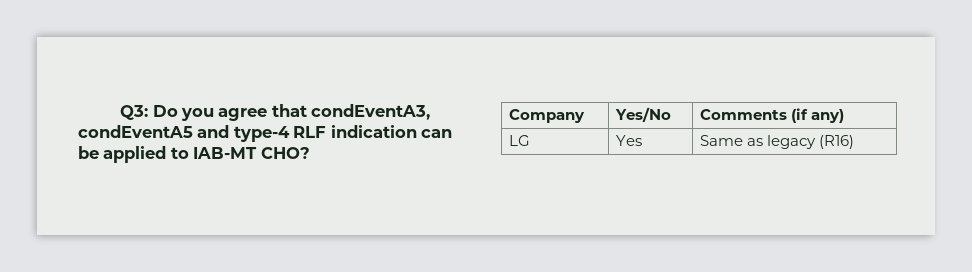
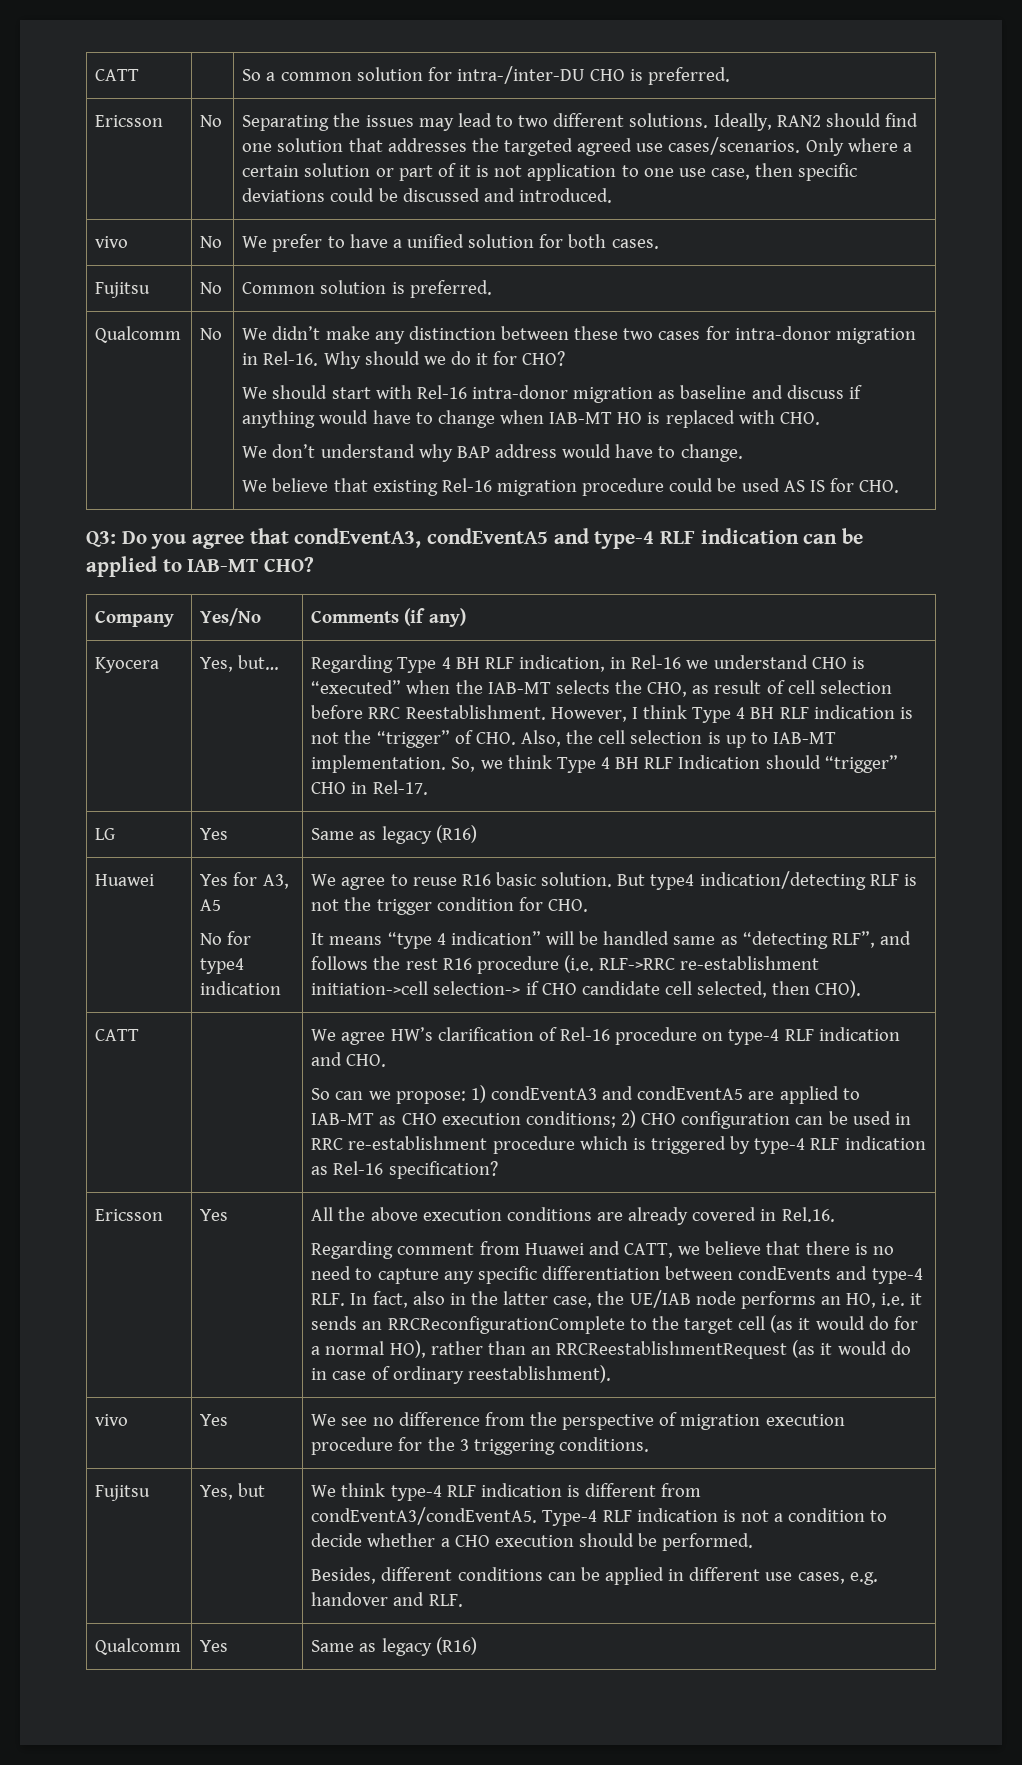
(120, 112) none -> [95,69,140,81] [242,66,731,85] [95,115,164,127] [200,115,223,127] [242,113,918,131] [242,137,912,156] [242,163,858,181] [242,188,612,203] [95,236,129,248] [200,236,223,248] [242,234,659,252] [95,282,151,298] [200,282,223,294] [242,280,492,298] [95,326,182,343] [200,328,223,340] [242,326,916,344] [242,351,566,369] [242,385,862,403] [242,410,820,428] [242,444,743,462] [242,478,900,496] CATT | | So a common solution for intra-/inter-DU CHO is preferred. // Ericsson | No | Separating the issues may lead to two different solutions. Ideally, RAN2 should find one solution that addresses the targeted agreed use cases/scenarios. Only where a certain solution or part of it is not application to one use case, then specific deviations could be discussed and introduced. // vivo | No | We prefer to have a unified solution for both cases. // Fujitsu | No | Common solution is preferred. // Qualcomm | No | We didn’t make any distinction between these two cases for intra-donor migration in Rel-16. Why should we do it for CHO? // We should start with Rel-16 intra-donor migration as baseline and discuss if anything would have to change when IAB-MT HO is replaced with CHO. // We don’t understand why BAP address would have to change. // We believe that existing Rel-16 migration procedure could be used AS IS for CHO. //
(845, 116) none -> [95,657,160,673] [200,655,280,672] [311,655,865,673] [311,680,892,697] [311,705,913,723] [311,730,836,748] [311,755,898,773] [311,780,428,795] // Kyocera | Yes, but… | Regarding Type 4 BH RLF indication, in Rel-16 we understand CHO is “executed” when the IAB-MT selects the CHO, as result of cell selection before RRC Reestablishment. However, I think Type 4 BH RLF indication is not the “trigger” of CHO. Also, the cell selection is up to IAB-MT implementation. So, we think Type 4 BH RLF Indication should “trigger” CHO in Rel-17.
(855, 142) none -> [95,874,155,886] [200,872,289,889] [200,899,222,911] [200,931,252,945] [200,958,245,974] [200,981,282,995] [311,871,917,890] [311,897,588,915] [311,931,911,949] [311,955,820,974] [311,980,862,998] [95,1029,140,1041] [311,1027,900,1045] [311,1052,387,1067] [311,1085,860,1104] [311,1110,911,1129] [311,1136,926,1154] [311,1161,498,1179] [95,1209,164,1221] [200,1209,229,1221] [311,1207,835,1225] [311,1241,894,1259] [311,1266,923,1284] [311,1290,923,1309] [311,1315,918,1334] [311,1340,911,1359] [311,1365,611,1384] [95,1414,129,1426] [200,1414,229,1426] [311,1412,845,1430] [311,1437,649,1455] [95,1485,151,1501] [200,1483,266,1500] [311,1483,702,1501] [311,1507,888,1526] [311,1533,754,1551] [311,1567,878,1585] [311,1592,463,1607] [95,1638,182,1655] [200,1640,229,1652] [311,1637,477,1656] // Huawei | Yes for A3, A5 // No for type4 indication | We agree to reuse R16 basic solution. But type4 indication/detecting RLF is not the trigger condition for CHO. // It means “type 4 indication” will be handled same as “detecting RLF”, and follows the rest R16 procedure (i.e. RLF->RRC re-establishment initiation->cell selection-> if CHO candidate cell selected, then CHO). // CATT | | We agree HW’s clarification of Rel-16 procedure on type-4 RLF indication and CHO. // So can we propose: 1) condEventA3 and condEventA5 are applied to IAB-MT as CHO execution conditions; 2) CHO configuration can be used in RRC re-establishment procedure which is triggered by type-4 RLF indication as Rel-16 specification? // Ericsson | Yes | All the above execution conditions are already covered in Rel.16. // Regarding comment from Huawei and CATT, we believe that there is no need to capture any specific differentiation between condEvents and type-4 RLF. In fact, also in the latter case, the UE/IAB node performs an HO, i.e. it sends an RRCReconfigurationComplete to the target cell (as it would do for a normal HO), rather than an RRCReestablishmentRequest (as it would do in case of ordinary reestablishment). // vivo | Yes | We see no difference from the perspective of migration execution procedure for the 3 triggering conditions. // Fujitsu | Yes, but | We think type-4 RLF indication is different from condEventA3/condEventA5. Type-4 RLF indication is not a condition to decide whether a CHO execution should be performed. // Besides, different conditions can be applied in different use cases, e.g. handover and RLF. // Qualcomm | Yes | Same as legacy (R16)

